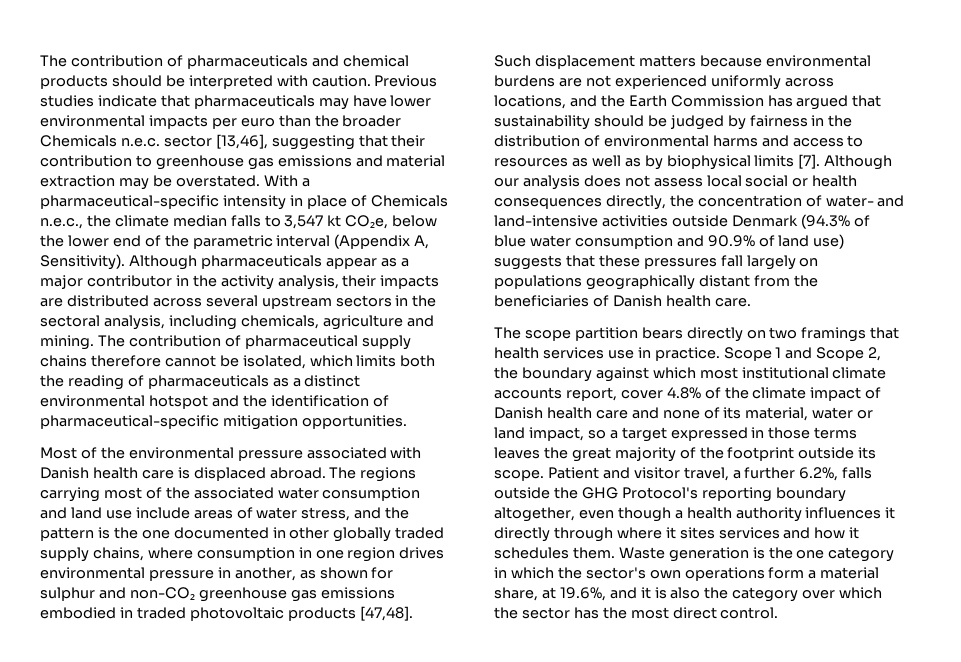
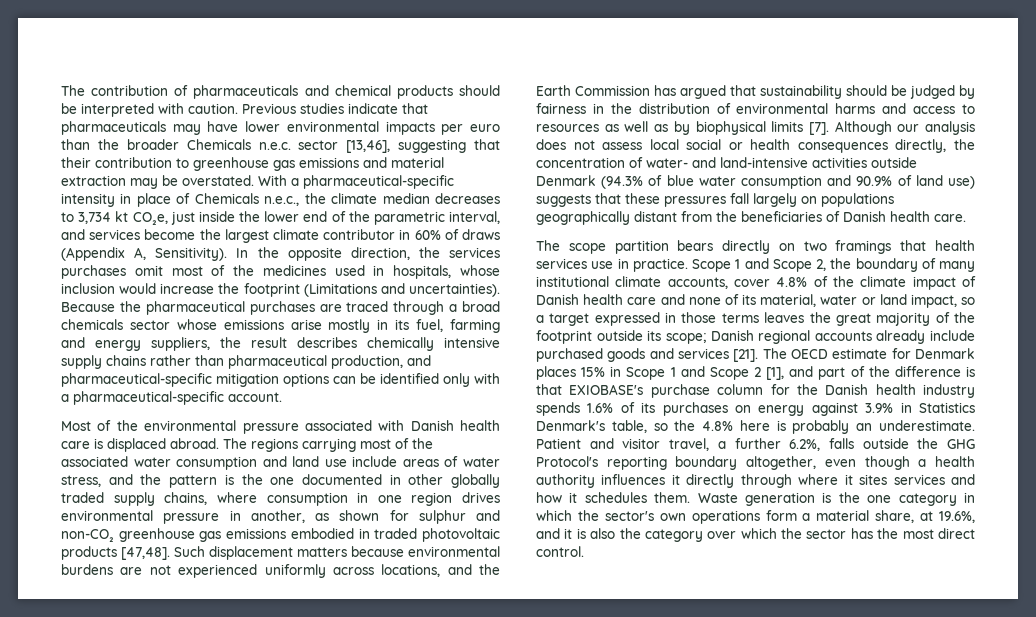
[230,215,438,229] falls to 3,547 kt CO₂e, below -> [435,193,501,204] [61,211,235,225] decreases to 3,734 kt CO₂e, just inside
[276,234,430,249] [40,254,409,270] [40,275,440,290] [40,295,437,309] [40,315,434,330] [40,335,411,350] [40,355,436,369] [40,375,361,390] [40,395,389,409] [40,415,407,430] interval (Appendix A, Sensitivity). Although pharmaceuticals appear as a major contributor in the activity analysis, their impacts are distributed across several upstream sectors in the sectoral analysis, including chemicals, agriculture and mining. The contribution of pharmaceutical supply chains therefore cannot be isolated, which limits both the reading of pharmaceuticals as a distinct environmental hotspot and the identification of pharmaceutical-specific mitigation opportunities. -> [449,211,501,224] [61,229,500,243] [61,247,500,261] [61,265,500,279] [61,283,500,297] [61,301,500,315] [61,319,501,333] [61,337,500,351] [61,355,431,369] [61,373,500,387] [61,391,282,405] interval, and services become the largest climate contributor in 60% of draws (Appendix A, Sensitivity). In the opposite direction, the services purchases omit most of the medicines used in hospitals, whose inclusion would increase the footprint (Limitations and uncertainties). Because the pharmaceutical purchases are traced through a broad chemicals sector whose emissions arise mostly in its fuel, farming and energy suppliers, the result describes chemically intensive supply chains rather than pharmaceutical production, and pharmaceutical-specific mitigation options can be identified only with a pharmaceutical-specific account.
[595,367,887,382] [494,387,617,401] against which most institutional climate accounts report, -> [921,258,975,272] [536,276,728,289] of many institutional climate accounts,
[494,470,544,481] scope. -> [665,330,975,344] [536,348,975,362] [536,366,975,380] [536,384,975,398] [536,402,975,416] [536,420,975,434] scope; Danish regional accounts already include purchased goods and services [21]. The OECD estimate for Denmark places 15% in Scope 1 and Scope 2 [1], and part of the difference is that EXIOBASE's purchase column for the Danish health industry spends 1.6% of its purchases on energy against 3.9% in Statistics Denmark's table, so the 4.8% here is probably an underestimate.

